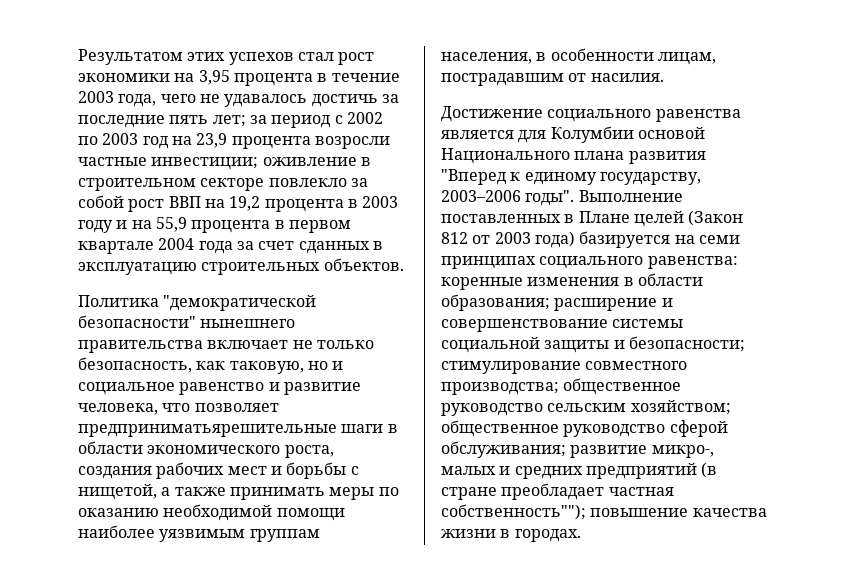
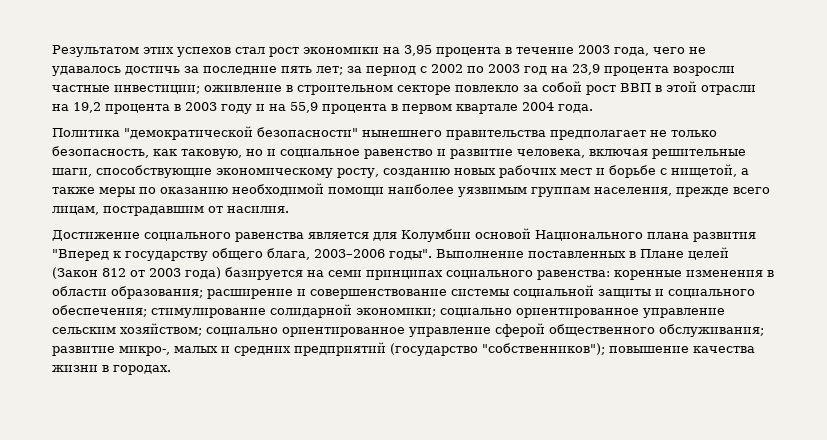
(201, 202) none -> [655,81,756,95] в этой отрасли
[198,241,383,254] [78,258,404,275] года за счет сданных в эксплуатацию строительных объектов. -> [558,104,593,113] года.
[207,340,289,349] включает -> [550,130,646,140] предполагает
[162,403,279,412] [78,424,398,437] [78,441,334,458] [78,466,152,479] что позволяет предприниматьярешительные шаги в области экономического роста, создания -> [589,149,746,159] [52,165,496,178] включая решительные шаги, способствующие экономическому росту, созданию новых
[286,462,347,479] борьбы -> [609,165,656,178] борьбе
[229,487,325,500] принимать -> (95, 190) none
[536,48,654,61] в особенности -> [676,187,770,197] прежде всего
[524,172,701,185] единому государству, -> [125,248,310,261] государству общего блага,
[628,336,745,352] [441,361,688,374] [441,378,682,395] [441,400,731,416] [441,420,728,437] безопасности; стимулирование совместного производства; общественное руководство сельским хозяйством; общественное руководство сферой -> [668,289,755,298] [52,304,725,318] [52,323,655,337] социального обеспечения; стимулирование солидарной экономики; социально ориентированное управление сельским хозяйством; социально ориентированное управление сферой общественного
[701,462,718,478] [441,483,674,500] [441,504,586,520] (в стране преобладает частная собственность""); -> [390,343,605,356] (государство "собственников");

